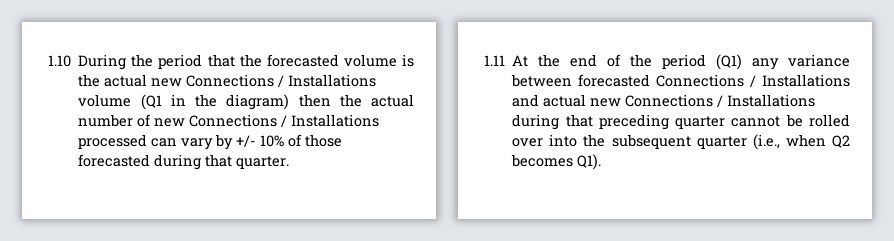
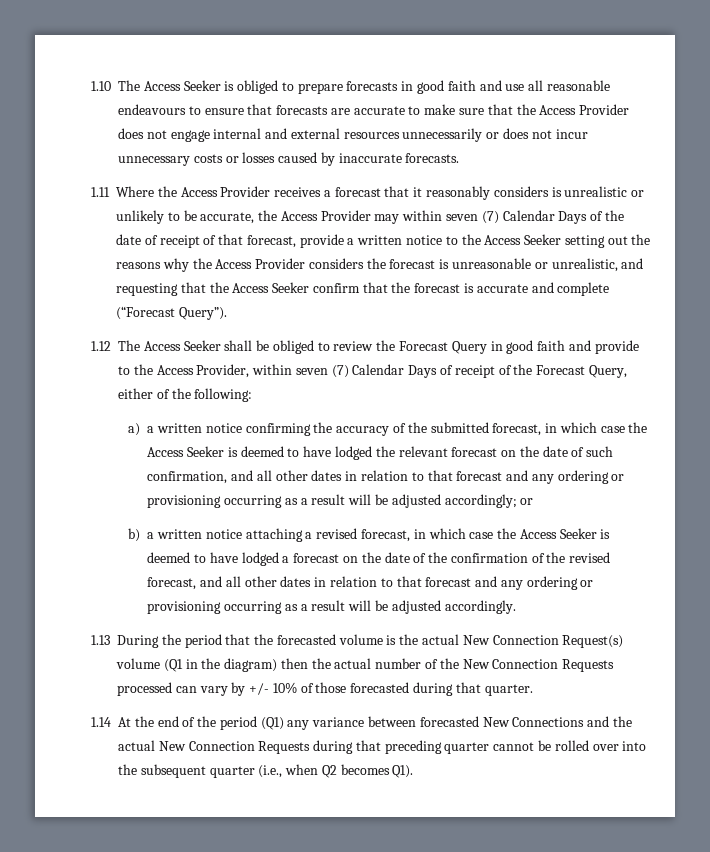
(71, 61) none -> [118,80,610,94] [118,104,630,115] [118,128,588,142] [118,152,460,166] [91,186,645,200] [116,210,624,224] [116,234,651,248] [116,258,644,272] [116,282,610,296] [116,306,227,320] [91,340,639,354] [118,364,627,378] [118,388,253,402] [128,422,648,436] [147,446,614,460] [147,470,625,484] [147,494,534,508] [128,528,611,542] [147,552,611,566] [147,576,594,590] [147,600,516,614] [91,635,110,645] The Access Seeker is obliged to prepare forecasts in good faith and use all reasonable endeavours to ensure that forecasts are accurate to make sure that the Access Provider does not engage internal and external resources unnecessarily or does not incur unnecessary costs or losses caused by inaccurate forecasts. // 1.11 Where the Access Provider receives a forecast that it reasonably considers is unrealistic or unlikely to be accurate, the Access Provider may within seven (7) Calendar Days of the date of receipt of that forecast, provide a written notice to the Access Seeker setting out the reasons why the Access Provider considers the forecast is unreasonable or unrealistic, and requesting that the Access Seeker confirm that the forecast is accurate and complete (“Forecast Query”). // 1.12 The Access Seeker shall be obliged to review the Forecast Query in good faith and provide to the Access Provider, within seven (7) Calendar Days of receipt of the Forecast Query, either of the following: // a) a written notice confirming the accuracy of the submitted forecast, in which case the Access Seeker is deemed to have lodged the relevant forecast on the date of such confirmation, and all other dates in relation to that forecast and any ordering or provisioning occurring as a result will be adjusted accordingly; or // b) a written notice attaching a revised forecast, in which case the Access Seeker is deemed to have lodged a forecast on the date of the confirmation of the revised forecast, and all other dates in relation to that forecast and any ordering or provisioning occurring as a result will be adjusted accordingly. // 1.13
[151,74,377,87] new Connections / Installations -> [462,635,624,648] New Connection Request(s)
[154,114,380,127] new Connections / Installations -> [439,658,615,672] the New Connection Requests
[484,55,505,66] 1.11 -> [91,717,111,727] 1.14
[656,74,850,87] [512,94,816,107] Connections / Installations and actual new Connections / Installations -> [482,716,632,727] [118,740,311,754] New Connections and the actual New Connection Requests

